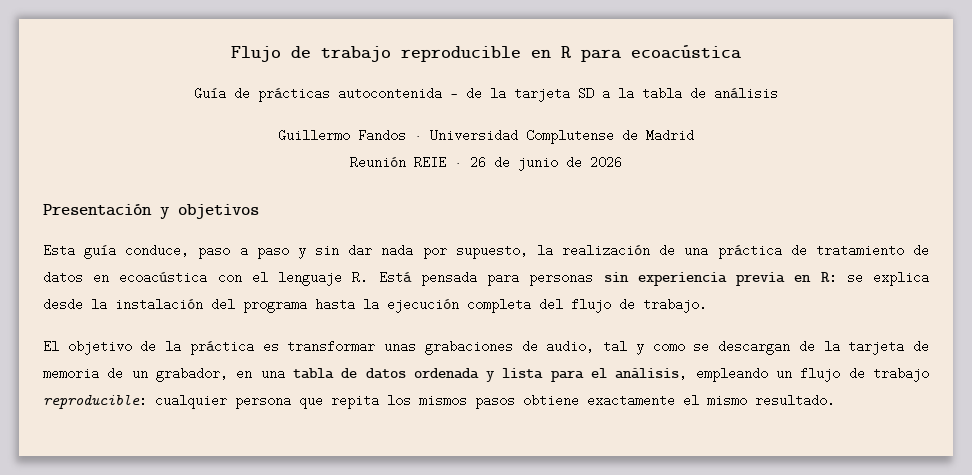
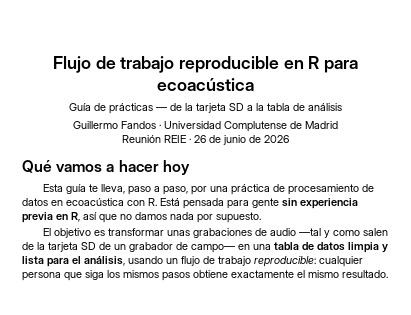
[338,87,442,100] autocontenida -> (153, 108) none
[43,204,259,219] [43,244,676,259] Presentación y objetivos // Esta guía conduce, paso a paso y sin dar nada por supuesto, la realización de -> [22,160,190,175] [43,184,208,195] Qué vamos a hacer hoy // Esta guía te lleva, paso a paso, por
[815,244,904,257] tratamiento -> [288,184,360,195] procesamiento
[251,271,343,286] el lenguaje -> (145, 203) none
[529,271,594,286] personas -> [252,198,279,208] gente
[820,271,930,286] [43,298,707,313] R: se explica desde la instalación del programa hasta la ejecución completa del flujo de trabajo. -> [71,212,261,223] R, así que no damos nada por supuesto.
[140,340,254,355] de la práctica -> (92, 233) none
[546,340,929,355] [43,367,228,382] audio, tal y como se descargan de la tarjeta de memoria de un grabador, -> [270,228,389,238] [22,242,235,253] audio —tal y como salen de la tarjeta SD de un grabador de campo—
[413,368,479,379] ordenada -> [348,242,379,253] limpia
[695,367,768,382] empleando -> [128,256,163,264] usando
[331,394,379,409] repita -> [85,270,104,280] siga

